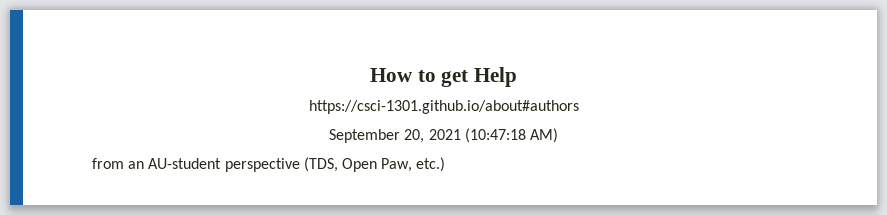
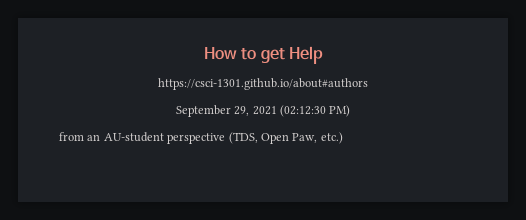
[404,128,558,143] 20, 2021 (10:47:18 AM) -> [234,105,351,117] 29, 2021 (02:12:30 PM)

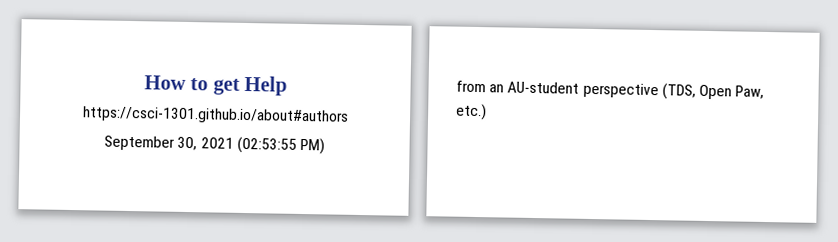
[234,105,326,117] 29, 2021 (02:12:30 -> [177,136,297,154] 30, 2021 (02:53:55

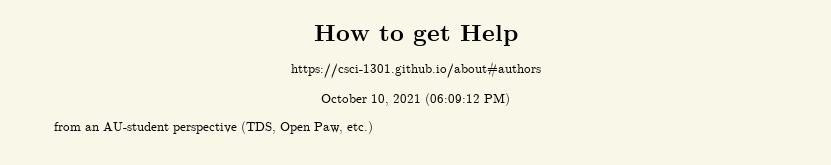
[104,135,297,154] September 30, 2021 (02:53:55 -> [321,93,480,106] October 10, 2021 (06:09:12

